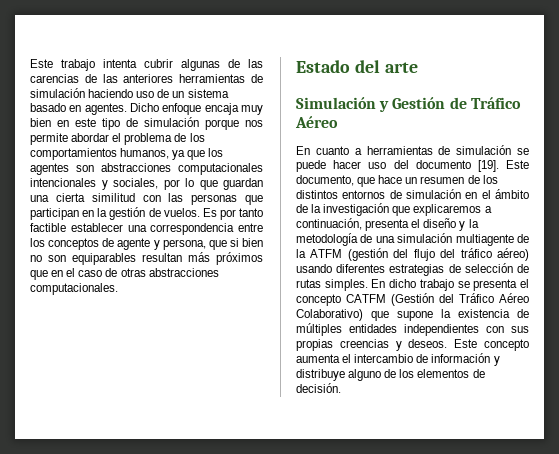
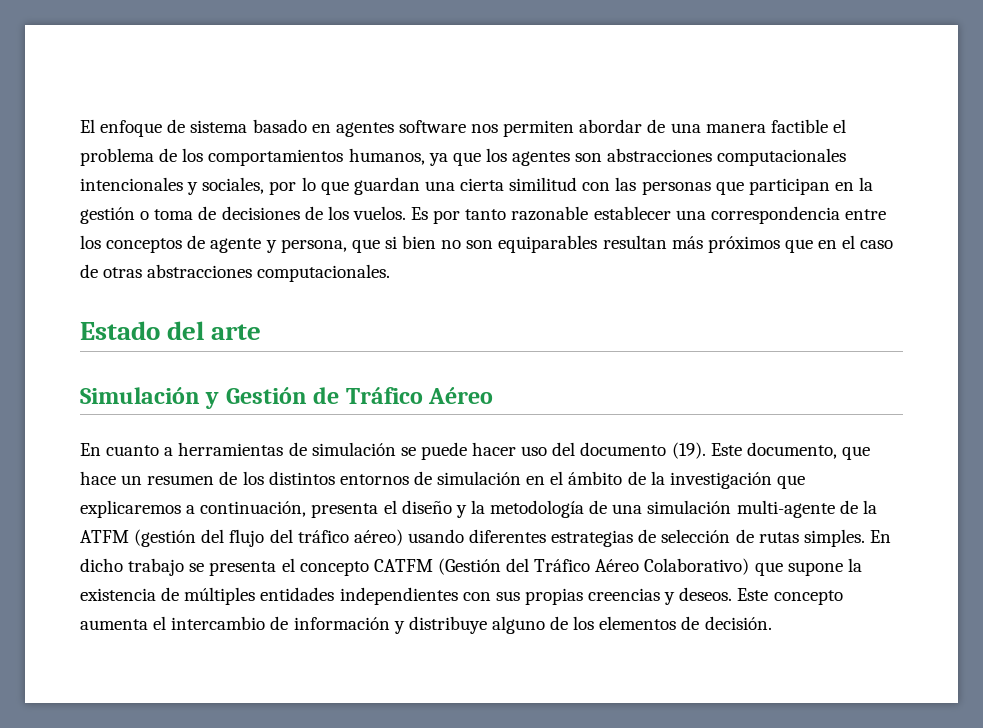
[30,59,263,71] [30,74,263,83] [30,88,229,98] [30,103,263,115] [30,117,263,130] [30,133,110,145] Este trabajo intenta cubrir algunas de las carencias de las anteriores herramientas de simulación haciendo uso de un sistema basado en agentes. Dicho enfoque encaja muy bien en este tipo de simulación porque nos permite abordar -> [80,119,828,137] El enfoque de sistema basado en agentes software nos permiten abordar de una manera factible
[148,208,161,217] de -> [140,206,349,220] o toma de decisiones de los
[30,223,66,232] factible -> [511,206,589,221] razonable
[477,160,499,172] [19]. -> [671,442,706,459] (19).
[455,234,514,246] multiagente -> [736,500,835,518] multi-agente

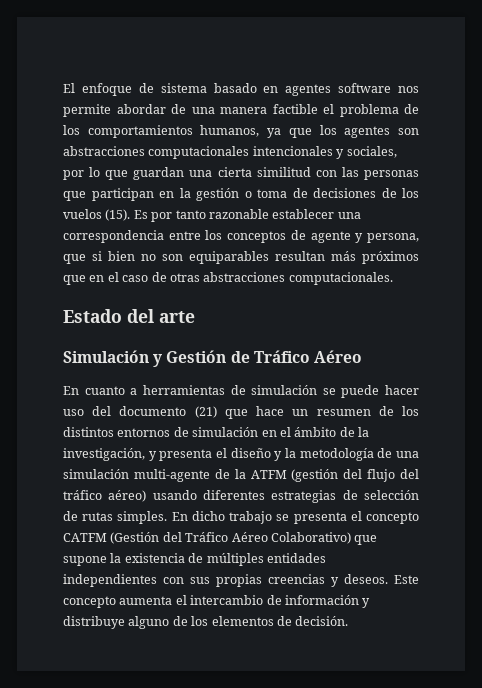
[503,120,575,137] permiten -> [63,104,111,117] permite
[352,206,406,220] vuelos. -> [63,209,131,221] vuelos (15).
[671,442,837,459] (19). Este documento, -> [194,406,217,418] (21)
[669,472,805,489] [80,500,307,518] investigación que explicaremos a continuación, -> [63,448,157,461] investigación, y

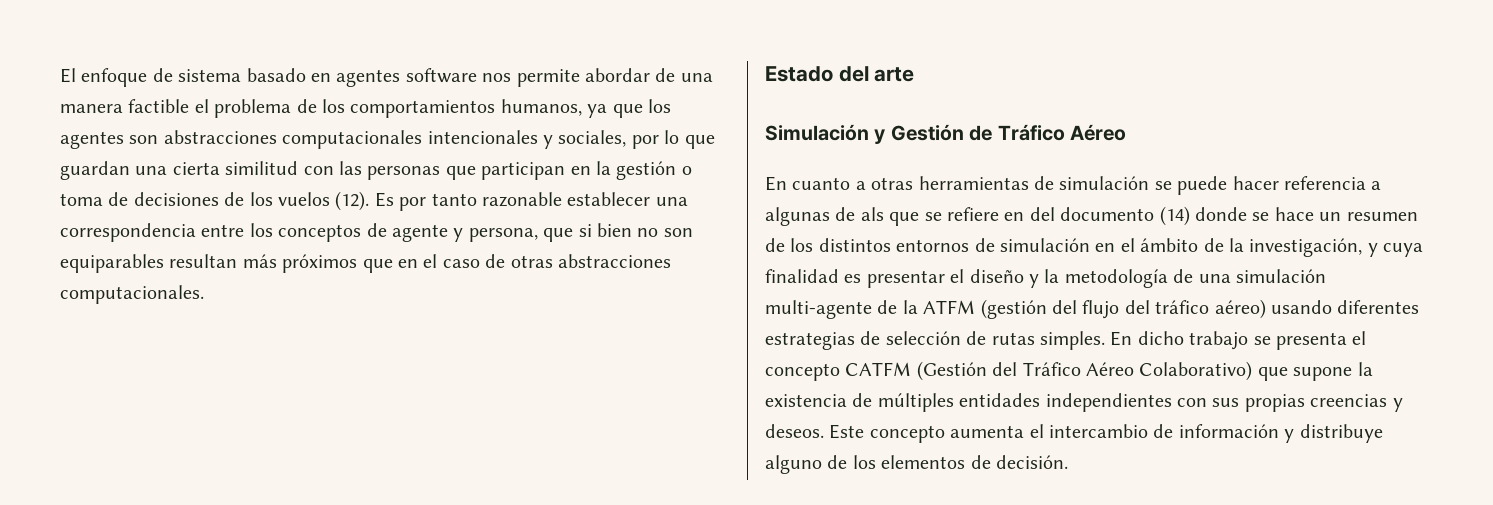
[105,209,131,221] (15). -> [335,191,370,211] (12).
(138, 391) none -> [871,177,914,190] otras
[63,406,248,419] uso del documento (21) que -> [1284,176,1382,190] [765,206,1270,226] referencia a algunas de als que se refiere en del documento (14) donde se
[159,449,213,461] presenta -> [1383,243,1424,257] [765,269,945,288] cuya finalidad es presentar

